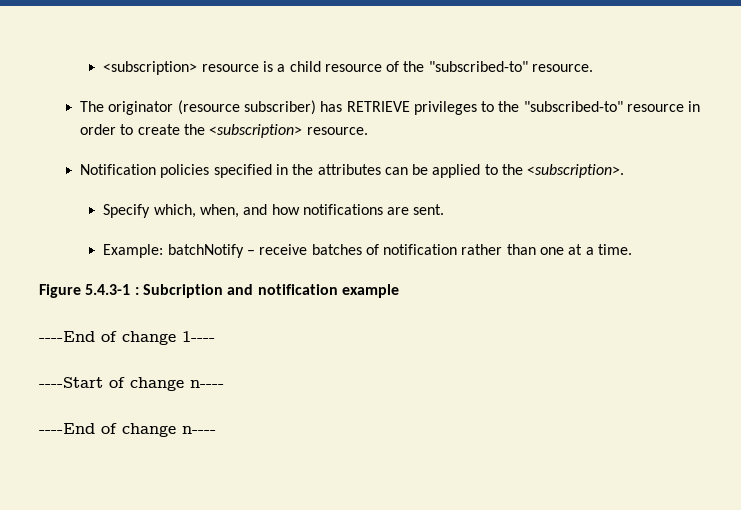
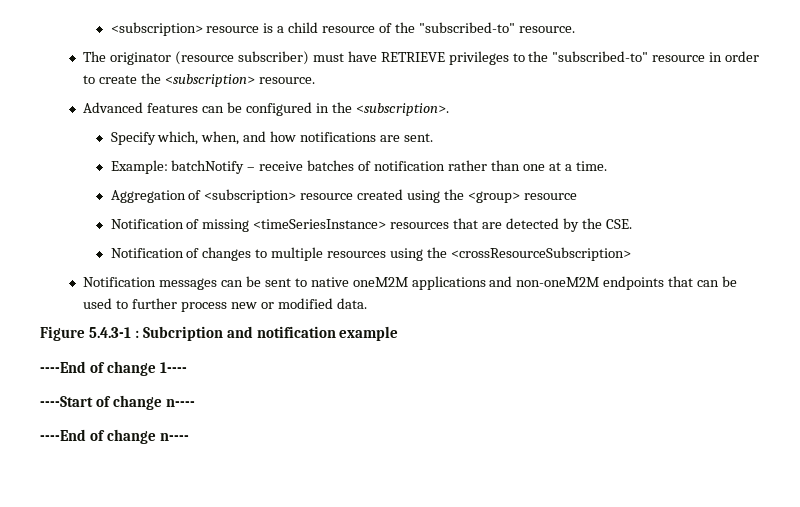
[320,101,343,112] has -> [312,51,377,62] must have
[79,164,498,178] Notification policies specified in the attributes can be applied to -> [83,102,329,116] Advanced features can be configured in
(633, 249) none -> [110,189,577,203] [110,218,632,232] [110,247,631,261] [83,276,738,290] [83,298,367,312] // Aggregation of <subscription> resource created using the <group> resource // Notification of missing <timeSeriesInstance> resources that are detected by the CSE. // Notification of changes to multiple resources using the <crossResourceSubscription> // Notification messages can be sent to native oneM2M applications and non-oneM2M endpoints that can be used to further process new or modified data.

